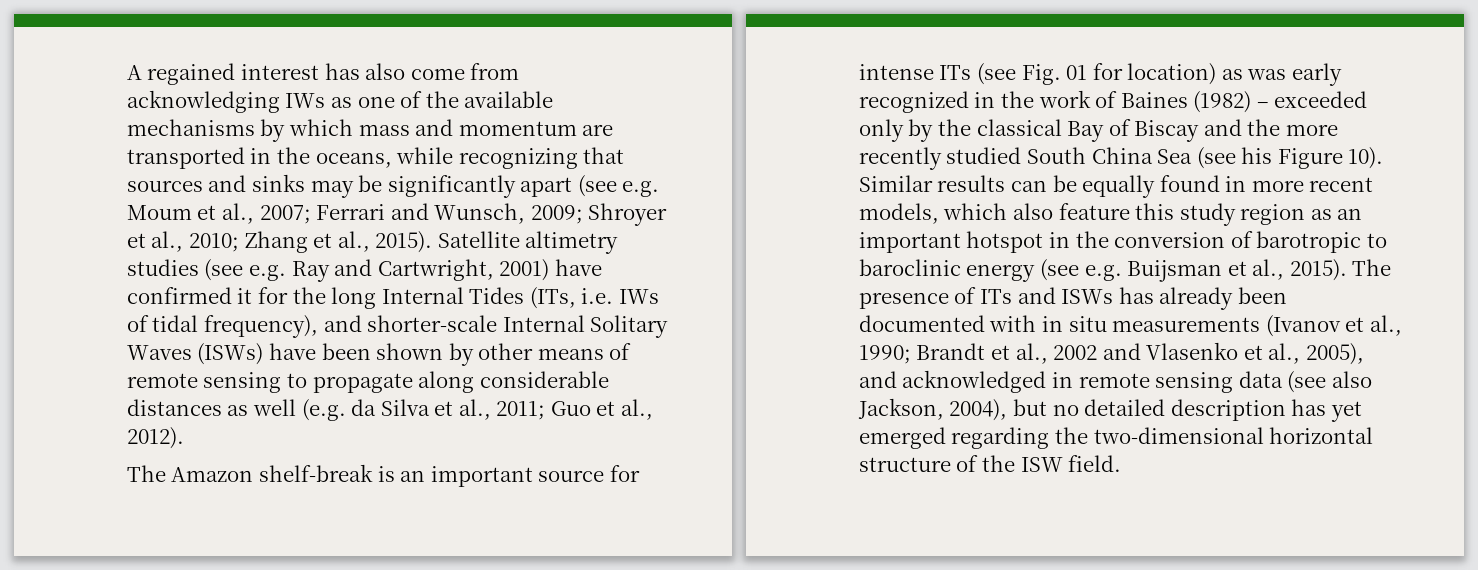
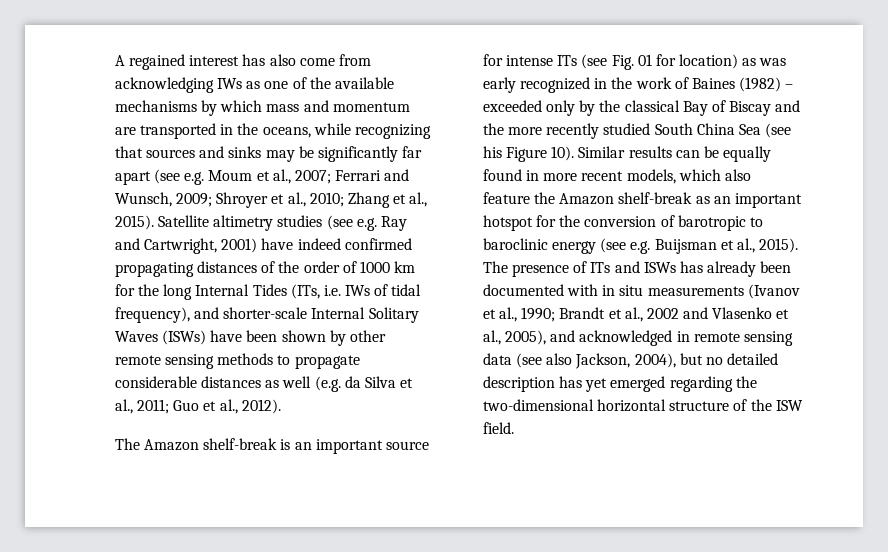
(516, 186) none -> [402,146,423,158] far
[126,287,253,304] confirmed it -> [297,238,412,250] [114,261,416,277] indeed confirmed propagating distances of the order of 1000 km
[537,343,632,360] [126,372,282,393] means of remote sensing -> [114,353,274,369] remote sensing methods
[418,371,475,393] along -> (360, 362) none
[1135,203,1306,226] this study region -> [533,192,693,205] the Amazon shelf-break
[1049,232,1071,248] in -> [535,215,556,227] for

